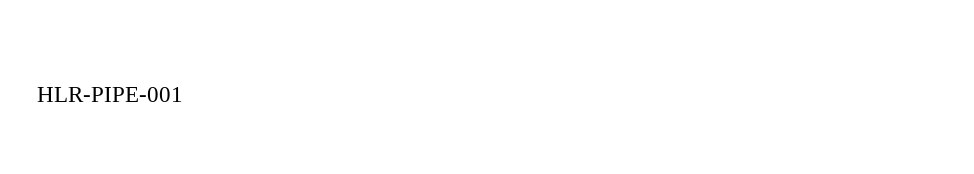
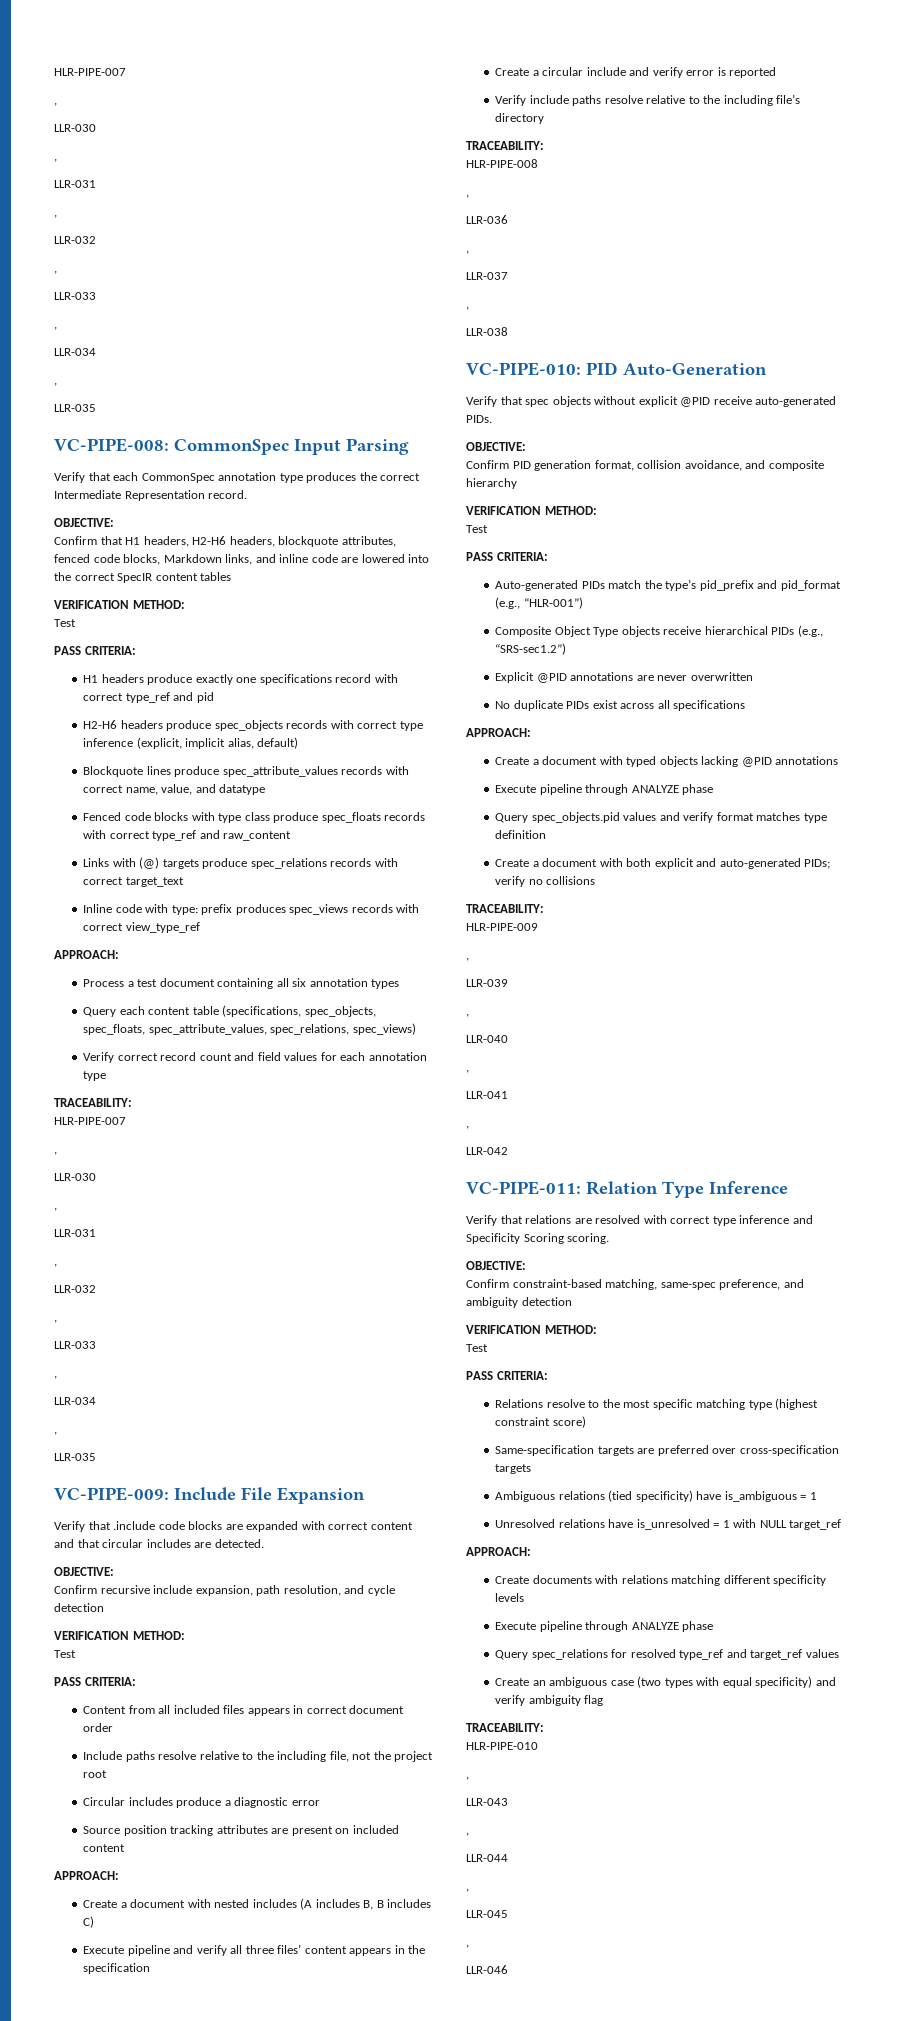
[37,87,183,102] HLR-PIPE-001 -> [54,68,126,76] [54,103,57,106] [54,124,96,132] [54,159,57,162] [54,180,96,188] [54,215,57,218] [54,236,96,244] [54,271,57,274] [54,292,96,300] [54,327,57,330] [54,348,96,356] [54,383,57,386] [54,404,96,412] [54,438,409,455] [54,472,421,483] [54,490,248,501] [54,518,114,527] [54,536,396,547] [54,554,430,565] [54,572,232,583] [54,600,185,609] [54,619,76,627] [54,646,136,655] [83,674,398,685] [83,692,214,703] [83,720,423,731] [83,737,299,749] [83,766,409,777] [83,784,266,795] [83,812,426,823] [83,830,292,841] [83,857,398,869] [83,877,184,887] [83,904,420,915] [83,922,200,933] [54,950,119,959] [83,978,400,989] [83,1005,376,1017] [83,1023,416,1035] [83,1052,427,1063] [83,1071,107,1081] [54,1098,132,1107] [54,1117,126,1125] [54,1152,57,1155] [54,1173,96,1181] [54,1208,57,1211] [54,1229,96,1237] [54,1264,57,1267] [54,1285,96,1293] [54,1320,57,1323] [54,1341,96,1349] [54,1376,57,1379] [54,1397,96,1405] [54,1432,57,1435] [54,1453,96,1461] [54,1487,365,1504] [54,1521,413,1532] [54,1539,264,1548] [54,1567,114,1576] [54,1585,395,1596] [54,1603,104,1612] [54,1631,185,1640] [54,1650,76,1658] [54,1677,136,1686] [83,1705,405,1716] [83,1723,114,1732] [83,1751,434,1762] [83,1770,108,1778] [83,1797,320,1808] [83,1825,399,1836] [83,1844,126,1852] [54,1871,119,1880] [83,1898,432,1910] [83,1916,95,1928] [83,1944,426,1956] [83,1963,151,1974] [495,67,777,78] [495,94,801,106] [495,113,545,124] [466,141,544,150] [466,159,538,168] [466,195,469,198] [466,215,508,224] [466,251,469,254] [466,272,508,280] [466,307,469,310] [466,327,508,336] [466,362,767,376] [466,396,837,407] [466,415,492,423] [466,442,526,451] [466,460,824,471] [466,478,517,489] [466,506,597,515] [466,525,488,533] [466,552,548,561] [495,579,841,591] [495,597,583,609] [495,625,823,637] [495,643,567,655] [495,672,753,683] [495,700,746,711] [466,728,531,737] [495,756,839,767] [495,784,714,795] [495,812,827,823] [495,830,547,839] [495,858,831,869] [495,876,596,887] [466,904,544,913] [466,923,538,931] [466,958,469,961] [466,979,508,987] [466,1014,469,1017] [466,1035,508,1043] [466,1070,469,1073] [466,1091,508,1099] [466,1126,469,1129] [466,1147,508,1155] [466,1181,788,1198] [466,1215,813,1226] [466,1233,610,1244] [466,1261,526,1270] [466,1279,804,1290] [466,1297,572,1308] [466,1325,597,1334] [466,1344,488,1352] [466,1371,548,1380] [495,1398,819,1410] [495,1416,586,1428] [495,1445,839,1456] [495,1464,532,1474] [495,1490,817,1502] [495,1519,842,1530] [466,1547,531,1556] [495,1575,827,1586] [495,1593,525,1602] [495,1621,714,1632] [495,1649,839,1660] [495,1676,836,1688] [495,1695,604,1706] [466,1723,544,1732] [466,1742,538,1750] [466,1777,469,1780] [466,1798,508,1806] [466,1833,469,1836] [466,1854,508,1862] [466,1889,469,1892] [466,1910,508,1918] [466,1945,469,1948] [466,1965,508,1974] HLR-PIPE-007 // , // LLR-030 // , // LLR-031 // , // LLR-032 // , // LLR-033 // , // LLR-034 // , // LLR-035 // VC-PIPE-008: CommonSpec Input Parsing // Verify that each CommonSpec annotation type produces the correct Intermediate Representation record. // OBJECTIVE: // Confirm that H1 headers, H2-H6 headers, blockquote attributes, fenced code blocks, Markdown links, and inline code are lowered into the correct SpecIR content tables // VERIFICATION METHOD: // Test // PASS CRITERIA: // H1 headers produce exactly one specifications record with correct type_ref and pid // H2-H6 headers produce spec_objects records with correct type inference (explicit, implicit alias, default) // Blockquote lines produce spec_attribute_values records with correct name, value, and datatype // Fenced code blocks with type class produce spec_floats records with correct type_ref and raw_content // Links with (@) targets produce spec_relations records with correct target_text // Inline code with type: prefix produces spec_views records with correct view_type_ref // APPROACH: // Process a test document containing all six annotation types // Query each content table (specifications, spec_objects, spec_floats, spec_attribute_values, spec_relations, spec_views) // Verify correct record count and field values for each annotation type // TRACEABILITY: // HLR-PIPE-007 // , // LLR-030 // , // LLR-031 // , // LLR-032 // , // LLR-033 // , // LLR-034 // , // LLR-035 // VC-PIPE-009: Include File Expansion // Verify that .include code blocks are expanded with correct content and that circular includes are detected. // OBJECTIVE: // Confirm recursive include expansion, path resolution, and cycle detection // VERIFICATION METHOD: // Test // PASS CRITERIA: // Content from all included files appears in correct document order // Include paths resolve relative to the including file, not the project root // Circular includes produce a diagnostic error // Source position tracking attributes are present on included content // APPROACH: // Create a document with nested includes (A includes B, B includes C) // Execute pipeline and verify all three files’ content appears in the specification // Create a circular include and verify error is reported // Verify include paths resolve relative to the including file’s directory // TRACEABILITY: // HLR-PIPE-008 // , // LLR-036 // , // LLR-037 // , // LLR-038 // VC-PIPE-010: PID Auto-Generation // Verify that spec objects without explicit @PID receive auto-generated PIDs. // OBJECTIVE: // Confirm PID generation format, collision avoidance, and composite hierarchy // VERIFICATION METHOD: // Test // PASS CRITERIA: // Auto-generated PIDs match the type’s pid_prefix and pid_format (e.g., “HLR-001”) // Composite Object Type objects receive hierarchical PIDs (e.g., “SRS-sec1.2”) // Explicit @PID annotations are never overwritten // No duplicate PIDs exist across all specifications // APPROACH: // Create a document with typed objects lacking @PID annotations // Execute pipeline through ANALYZE phase // Query spec_objects.pid values and verify format matches type definition // Create a document with both explicit and auto-generated PIDs; verify no collisions // TRACEABILITY: // HLR-PIPE-009 // , // LLR-039 // , // LLR-040 // , // LLR-041 // , // LLR-042 // VC-PIPE-011: Relation Type Inference // Verify that relations are resolved with correct type inference and Specificity Scoring scoring. // OBJECTIVE: // Confirm constraint-based matching, same-spec preference, and ambiguity detection // VERIFICATION METHOD: // Test // PASS CRITERIA: // Relations resolve to the most specific matching type (highest constraint score) // Same-specification targets are preferred over cross-specification targets // Ambiguous relations (tied specificity) have is_ambiguous = 1 // Unresolved relations have is_unresolved = 1 with NULL target_ref // APPROACH: // Create documents with relations matching different specificity levels // Execute pipeline through ANALYZE phase // Query spec_relations for resolved type_ref and target_ref values // Create an ambiguous case (two types with equal specificity) and verify ambiguity flag // TRACEABILITY: // HLR-PIPE-010 // , // LLR-043 // , // LLR-044 // , // LLR-045 // , // LLR-046

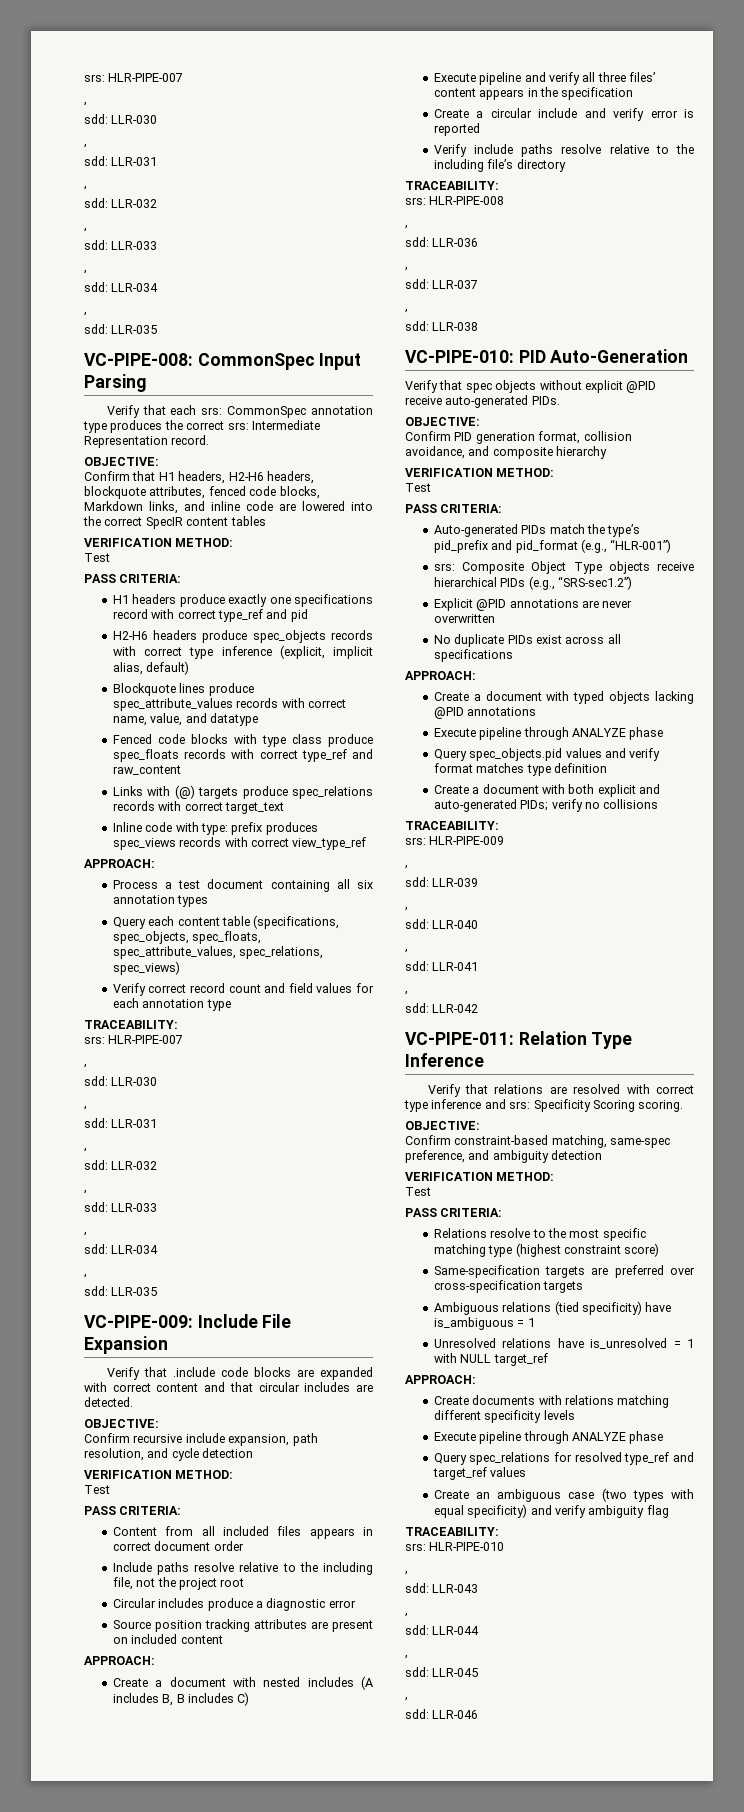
[54,68,126,76] [54,103,57,106] [54,124,96,132] [54,159,57,162] [54,180,96,188] [54,215,57,218] [54,236,96,244] [54,271,57,274] [54,292,96,300] [54,327,57,330] [54,348,96,356] [54,383,57,386] HLR-PIPE-007 // , // LLR-030 // , // LLR-031 // , // LLR-032 // , // LLR-033 // , // LLR-034 // , // -> [84,73,184,82] [84,102,87,106] [84,114,158,124] [84,144,87,148] [84,156,158,166] [84,186,87,190] [84,198,158,208] [84,228,87,232] [84,240,158,250] [84,270,87,274] [84,282,159,292] [84,312,87,316] [84,324,108,334] srs: HLR-PIPE-007 // , // sdd: LLR-030 // , // sdd: LLR-031 // , // sdd: LLR-032 // , // sdd: LLR-033 // , // sdd: LLR-034 // , // sdd:
(139, 476) none -> [201,407,223,415] srs:
(421, 477) none -> [227,422,249,430] srs:
[54,1117,126,1125] [54,1152,57,1155] [54,1173,96,1181] [54,1208,57,1211] [54,1229,96,1237] [54,1264,57,1267] [54,1285,96,1293] [54,1320,57,1323] [54,1341,96,1349] [54,1376,57,1379] [54,1397,96,1405] [54,1432,57,1435] HLR-PIPE-007 // , // LLR-030 // , // LLR-031 // , // LLR-032 // , // LLR-033 // , // LLR-034 // , // -> [84,1035,184,1044] [84,1064,87,1068] [84,1076,158,1086] [84,1106,87,1110] [84,1118,158,1128] [84,1148,87,1152] [84,1160,158,1170] [84,1190,87,1194] [84,1202,158,1212] [84,1232,87,1236] [84,1244,159,1254] [84,1274,87,1278] [84,1286,108,1296] srs: HLR-PIPE-007 // , // sdd: LLR-030 // , // sdd: LLR-031 // , // sdd: LLR-032 // , // sdd: LLR-033 // , // sdd: LLR-034 // , // sdd:
(544, 145) none -> [405,197,426,205] srs:
(469, 196) none -> [405,237,429,247] sdd:
(469, 252) none -> [405,279,429,289] sdd:
(469, 308) none -> [405,321,429,331] sdd:
(583, 603) none -> [433,563,455,571] srs:
(544, 908) none -> [405,837,426,845] srs:
(469, 959) none -> [405,877,429,887] sdd:
(469, 1015) none -> [405,919,429,929] sdd:
(469, 1071) none -> [405,961,429,971] sdd:
(469, 1127) none -> [405,1003,429,1013] sdd:
(813, 1219) none -> [509,1101,531,1109] srs:
(544, 1727) none -> [405,1543,426,1551] srs:
(469, 1778) none -> [405,1583,429,1593] sdd:
(469, 1834) none -> [405,1625,429,1635] sdd:
(469, 1890) none -> [405,1667,429,1677] sdd:
(469, 1946) none -> [405,1709,429,1719] sdd:

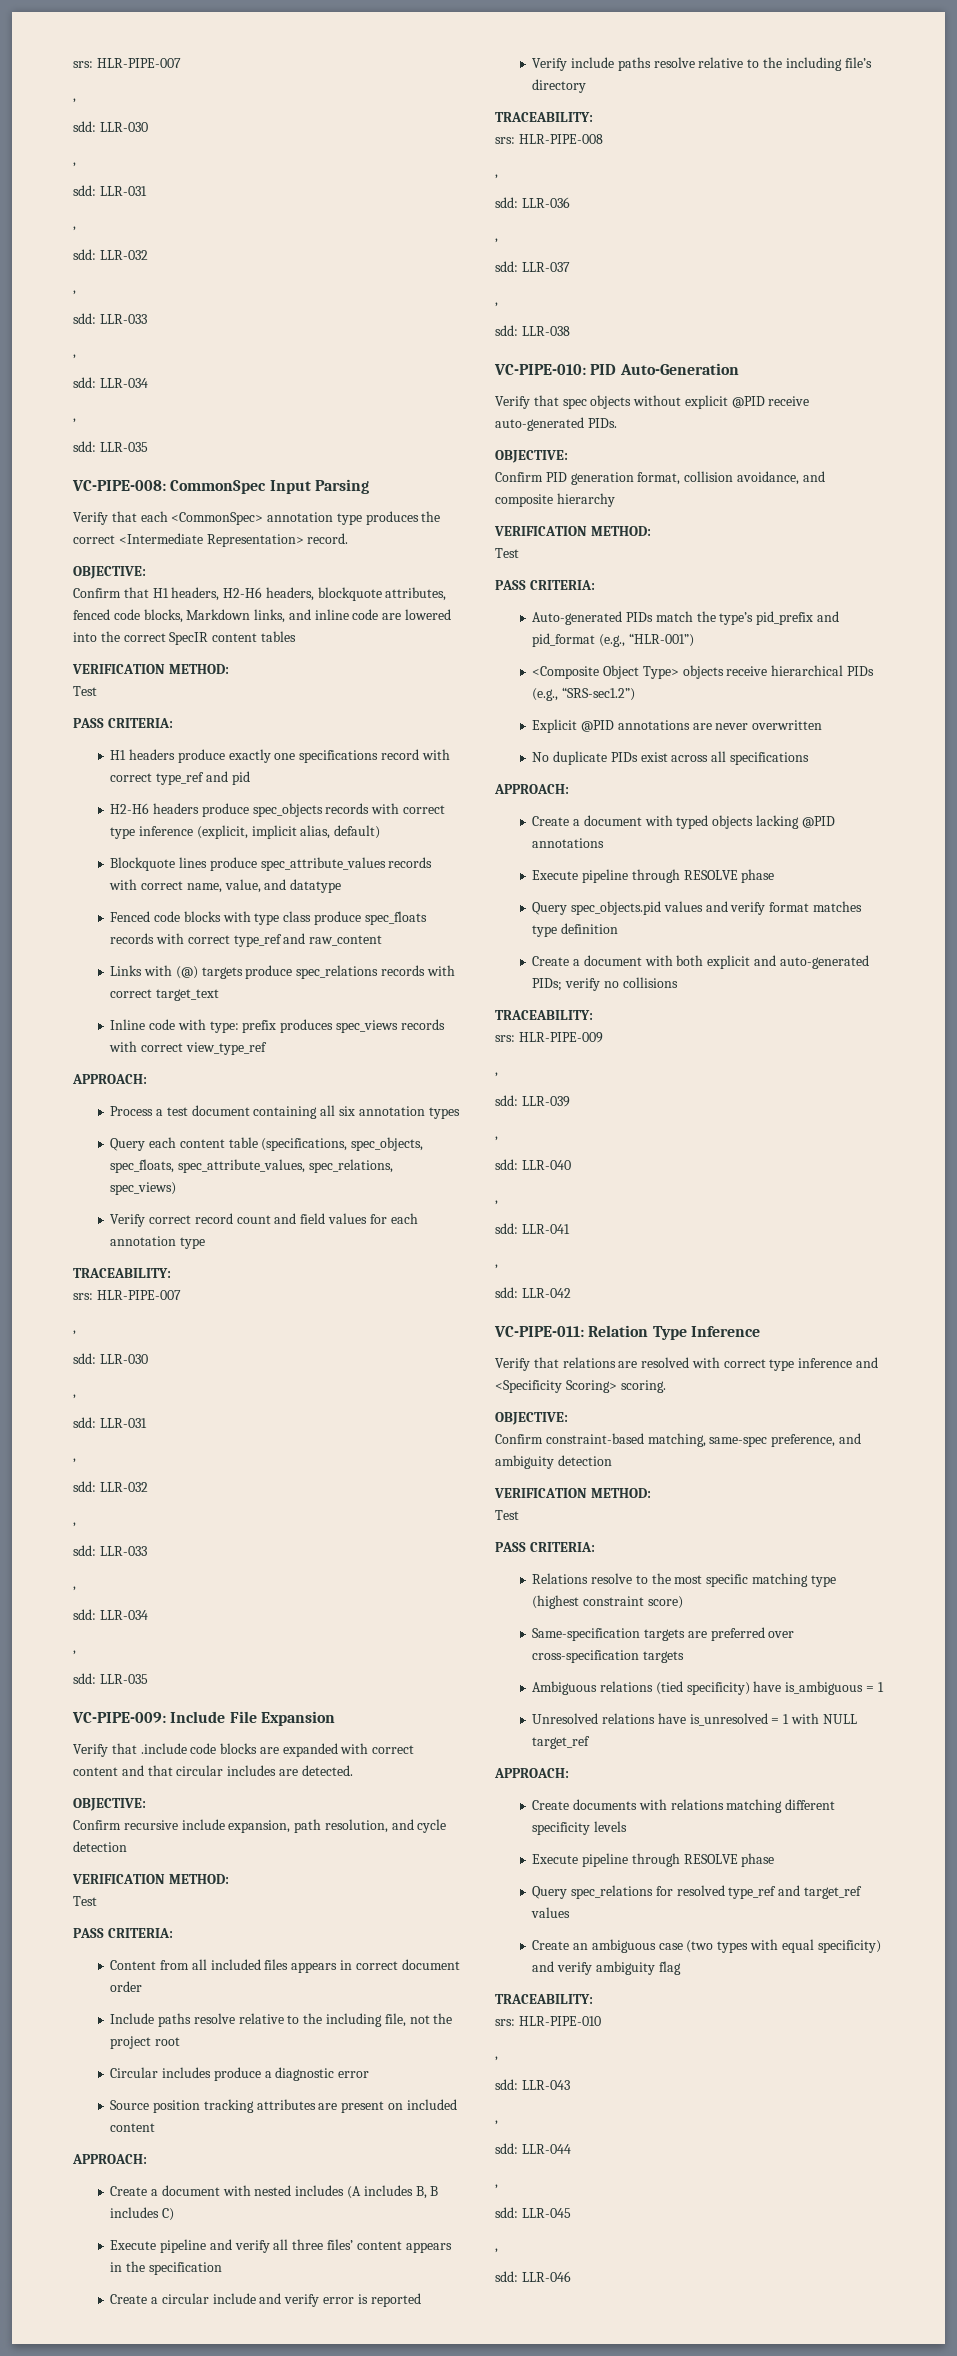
[201,406,307,418] srs: CommonSpec -> [171,512,264,525] <CommonSpec>
[227,420,320,430] [84,436,168,448] srs: Intermediate Representation -> [118,533,304,547] <Intermediate Representation>
[433,561,602,574] srs: Composite Object Type -> [532,665,679,679] <Composite Object Type>
[571,728,626,737] ANALYZE -> [683,870,738,880] RESOLVE
[509,1099,635,1112] srs: Specificity Scoring -> [495,1380,617,1393] <Specificity Scoring>
[571,1432,626,1441] ANALYZE -> [683,1854,738,1864] RESOLVE

